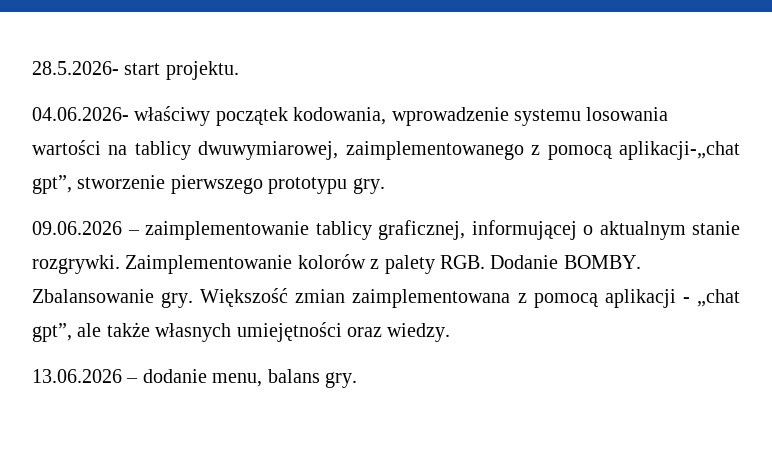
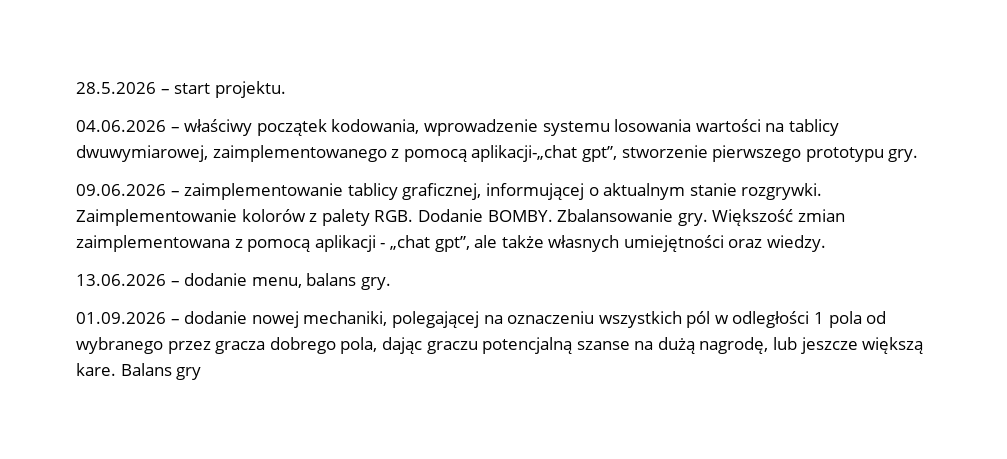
[32,61,119,75] 28.5.2026- -> [76,82,170,94] 28.5.2026 –
[32,107,129,121] 04.06.2026- -> [76,120,180,132] 04.06.2026 –
(357, 380) none -> [76,311,887,328] [76,337,924,354] [76,363,202,380] // 01.09.2026 – dodanie nowej mechaniki, polegającej na oznaczeniu wszystkich pól w odległości 1 pola od wybranego przez gracza dobrego pola, dając graczu potencjalną szanse na dużą nagrodę, lub jeszcze większą kare. Balans gry

